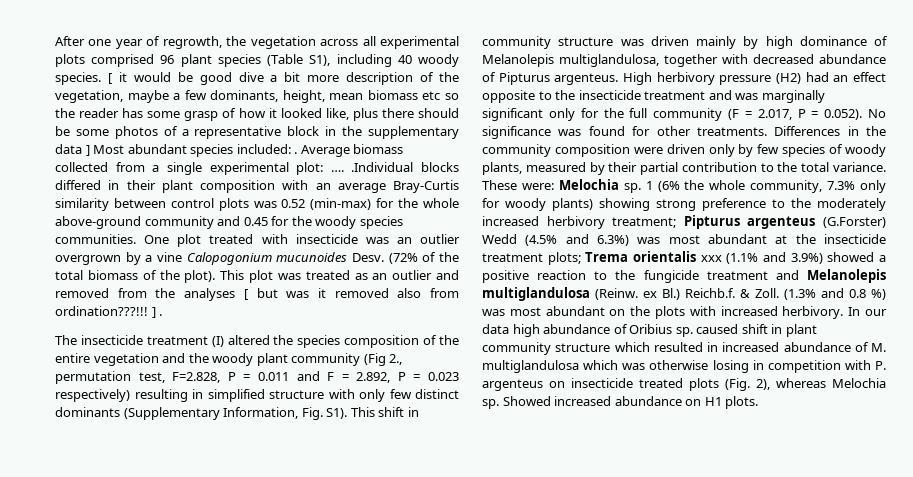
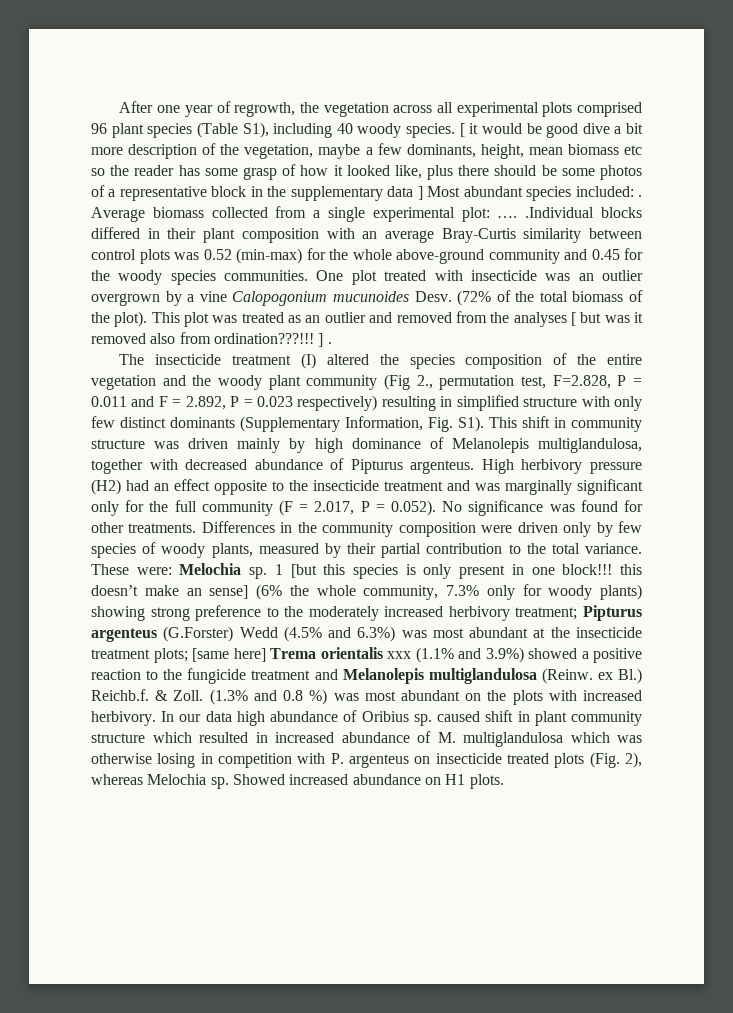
(653, 185) none -> [290,564,643,579] [91,585,249,599] [but this species is only present in one block!!! this doesn’t make an sense]
(581, 258) none -> [192,648,266,662] [same here]

